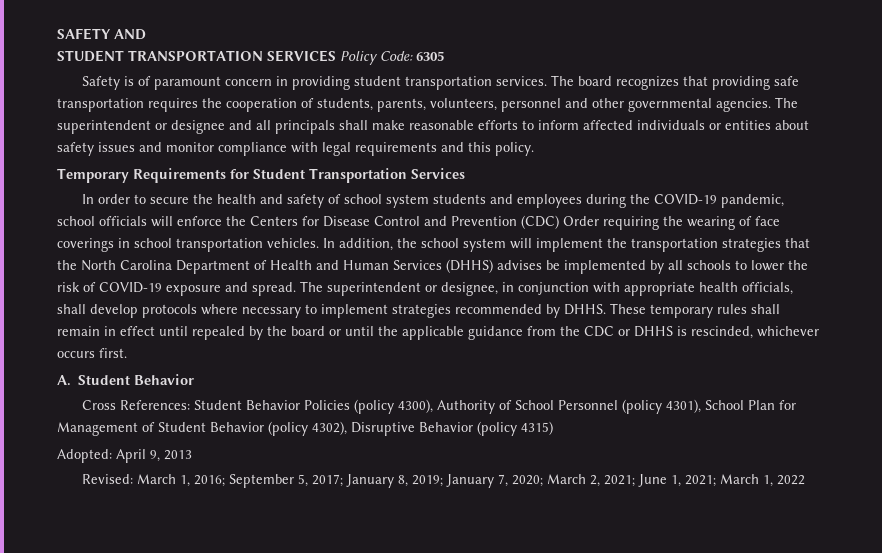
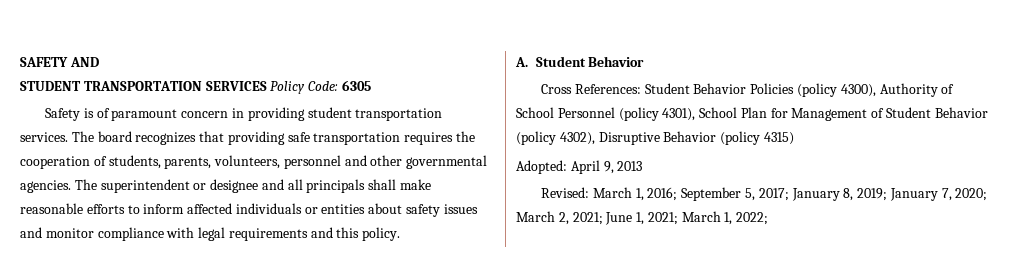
[57,168,465,183] [82,194,785,208] [57,215,780,230] [57,238,810,252] [57,259,808,274] [57,281,793,296] [57,303,780,318] [57,326,819,340] [57,348,127,358] // Temporary Requirements for Student Transportation Services // In order to secure the health and safety of school system students and employees during the COVID-19 pandemic, school officials will enforce the Centers for Disease Control and Prevention (CDC) Order requiring the wearing of face coverings in school transportation vehicles. In addition, the school system will implement the transportation strategies that the North Carolina Department of Health and Human Services (DHHS) advises be implemented by all schools to lower the risk of COVID-19 exposure and spread. The superintendent or designee, in conjunction with appropriate health officials, shall develop protocols where necessary to implement strategies recommended by DHHS. These temporary rules shall remain in effect until repealed by the board or until the applicable guidance from the CDC or DHHS is rescinded, whichever occurs first. -> (401, 234) none
[777,475,806,485] 2022 -> [736,212,769,225] 2022;

